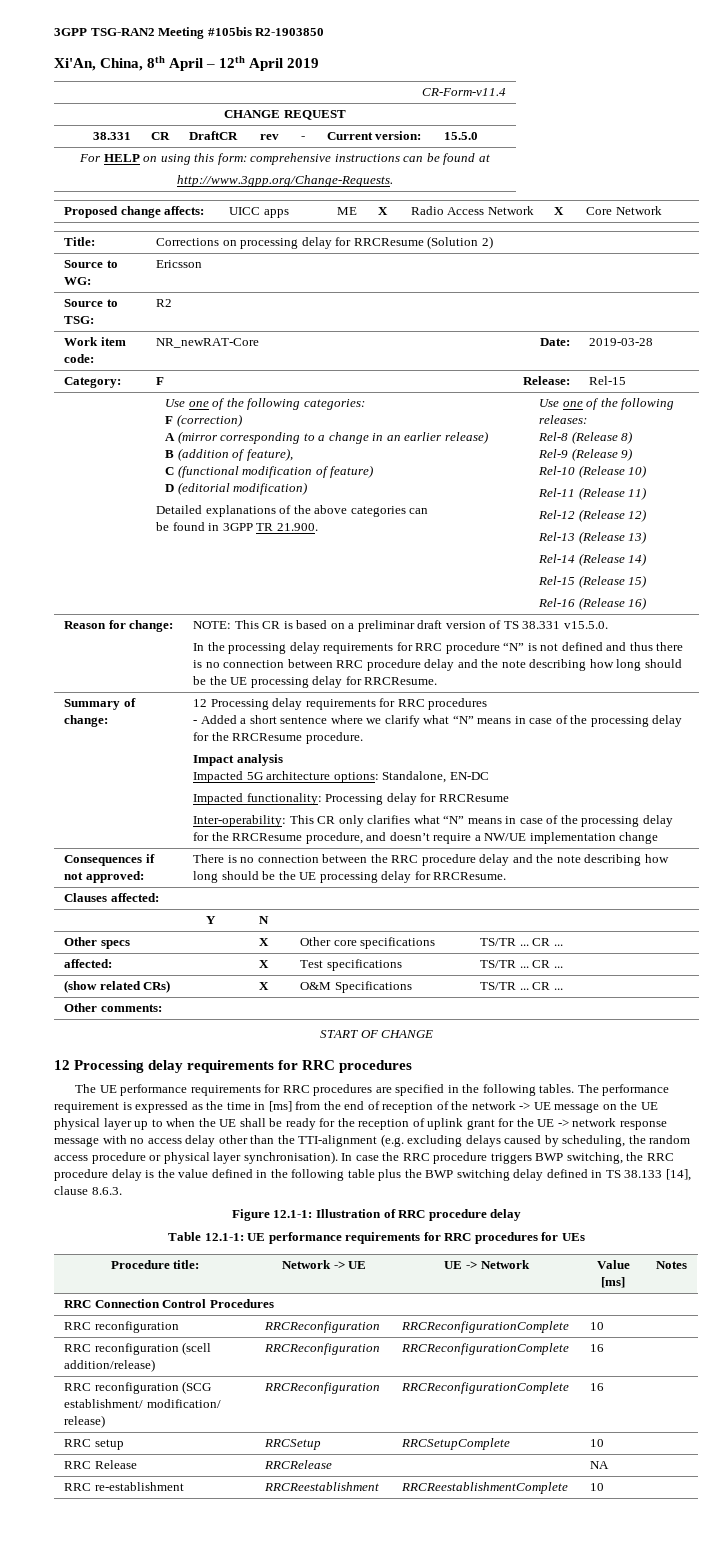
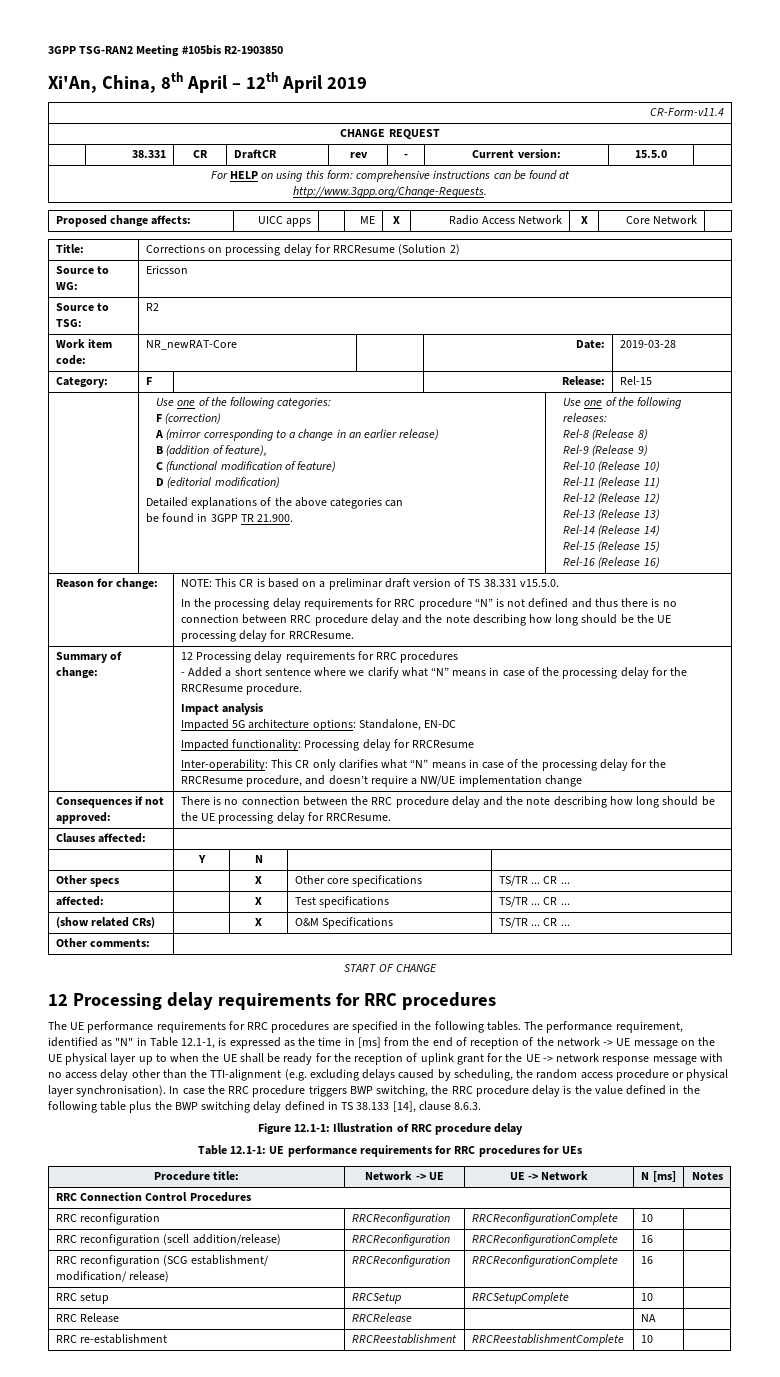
[54,1102,119,1113] requirement -> [615,1021,683,1033] [48,1037,216,1049] requirement, identified as "N" in Table 12.1-1,
[596,1260,630,1269] Value -> [641,1172,650,1180] N

